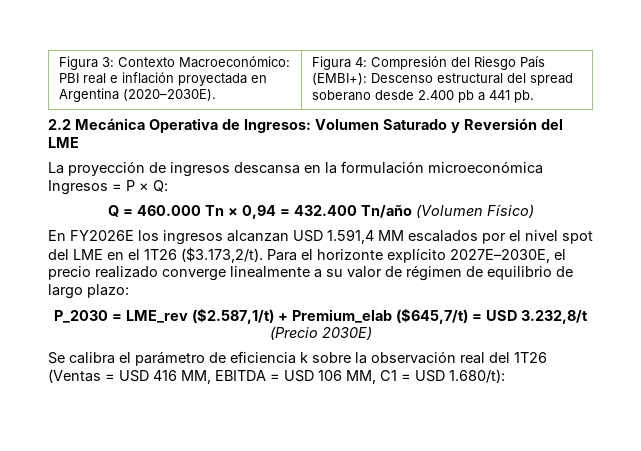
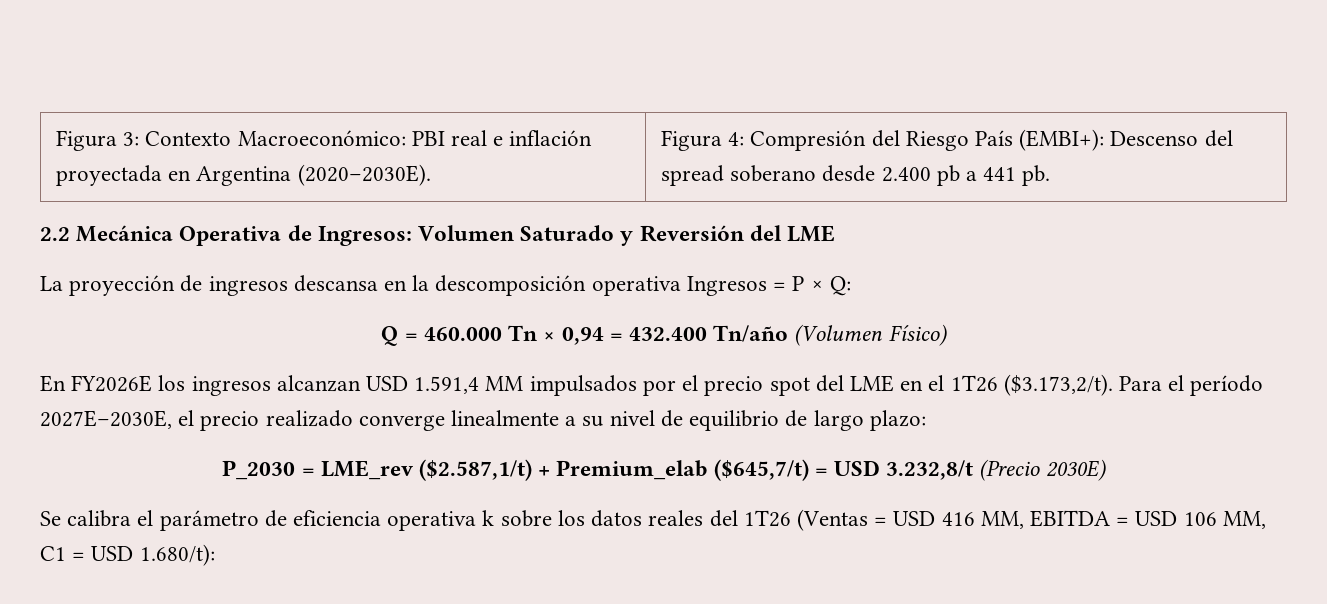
[437,73,504,84] estructural -> (1199, 138) none
[341,161,543,174] formulación microeconómica -> [435,275,681,296] descomposición operativa
[408,230,478,242] escalados -> [529,375,637,396] impulsados
[525,230,558,241] nivel -> [704,376,764,396] precio
[317,248,446,263] horizonte explícito -> [1190,375,1264,396] período
[347,265,462,281] valor de régimen -> [609,410,655,426] nivel
(296, 357) none -> [387,511,477,531] operativa
[355,351,485,364] la observación real -> [557,510,704,527] los datos reales

